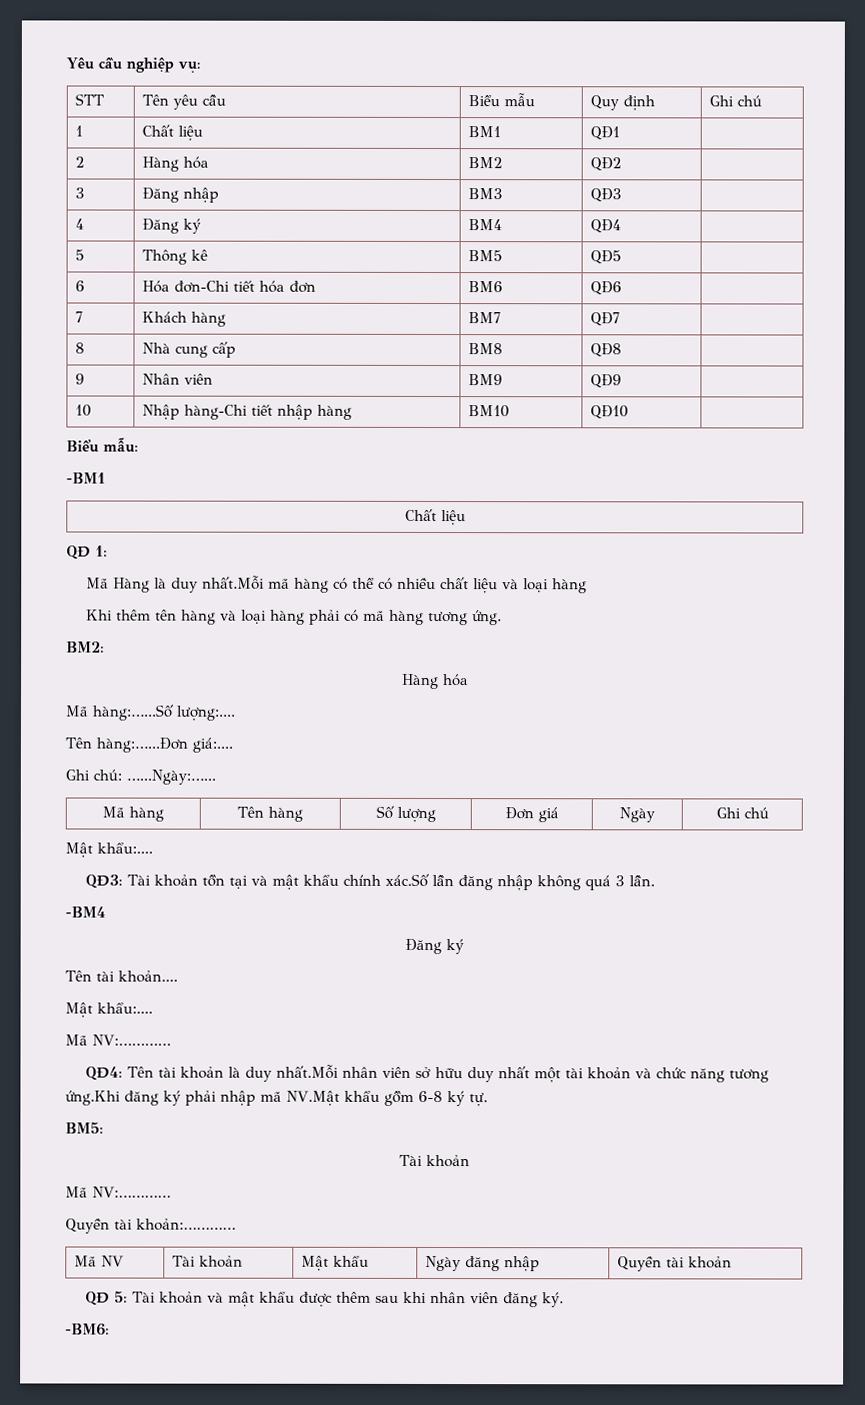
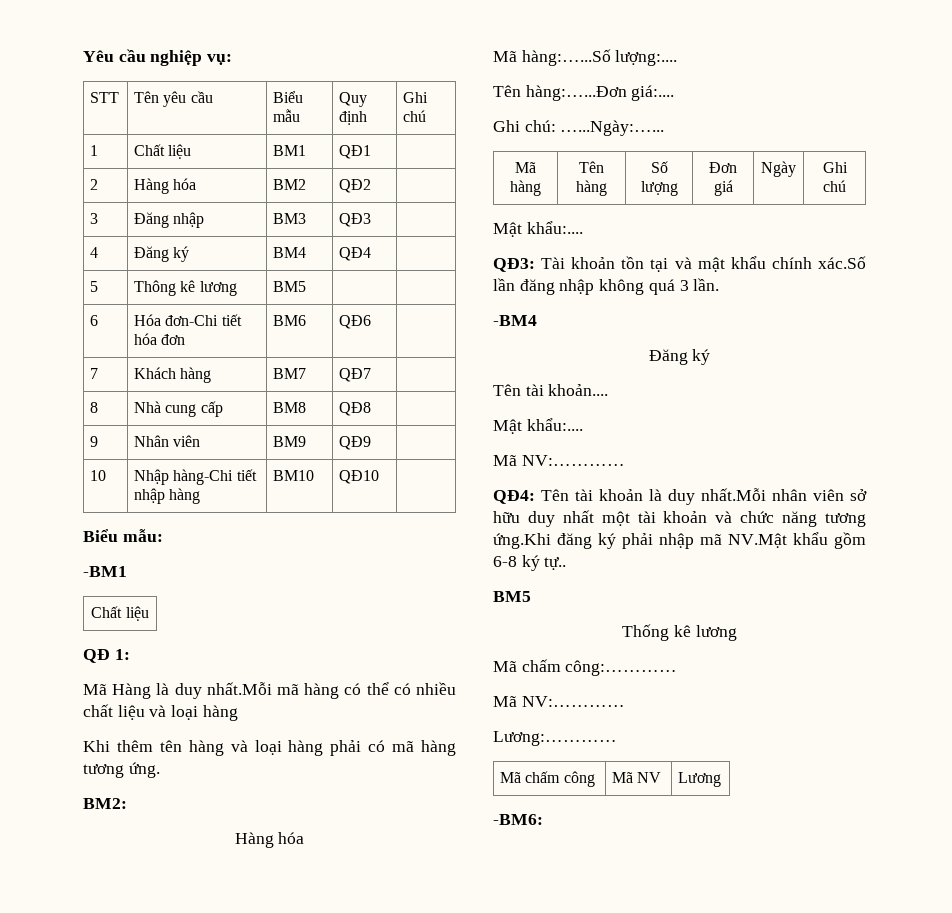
(209, 255) none -> [199,281,237,296] lương
[590,250,623,265] QĐ5 -> (307, 286) none
[468,1092,488,1107] [65,1121,104,1134] [398,1154,470,1168] [65,1186,171,1198] [65,1218,236,1234] [74,1255,125,1267] [172,1255,244,1268] [301,1255,370,1271] [425,1255,541,1272] [617,1256,733,1272] [85,1290,565,1308] tự. // BM5: // Tài khoản // Mã NV:………… // Quyền tài khoản:………… // Mã NV | Tài khoản | Mật khẩu | Ngày đăng nhập | Quyền tài khoản // QĐ 5: Tài khoản và mật khẩu được thêm sau khi nhân viên đăng ký. -> [544,557,567,570] [493,591,531,602] [622,624,737,641] [493,659,678,676] [493,696,625,707] [493,731,617,746] [500,771,595,787] [612,772,662,783] [678,772,722,787] tự.. // BM5 // Thống kê lương // Mã chấm công:………… // Mã NV:………… // Lương:………… // Mã chấm công | Mã NV | Lương

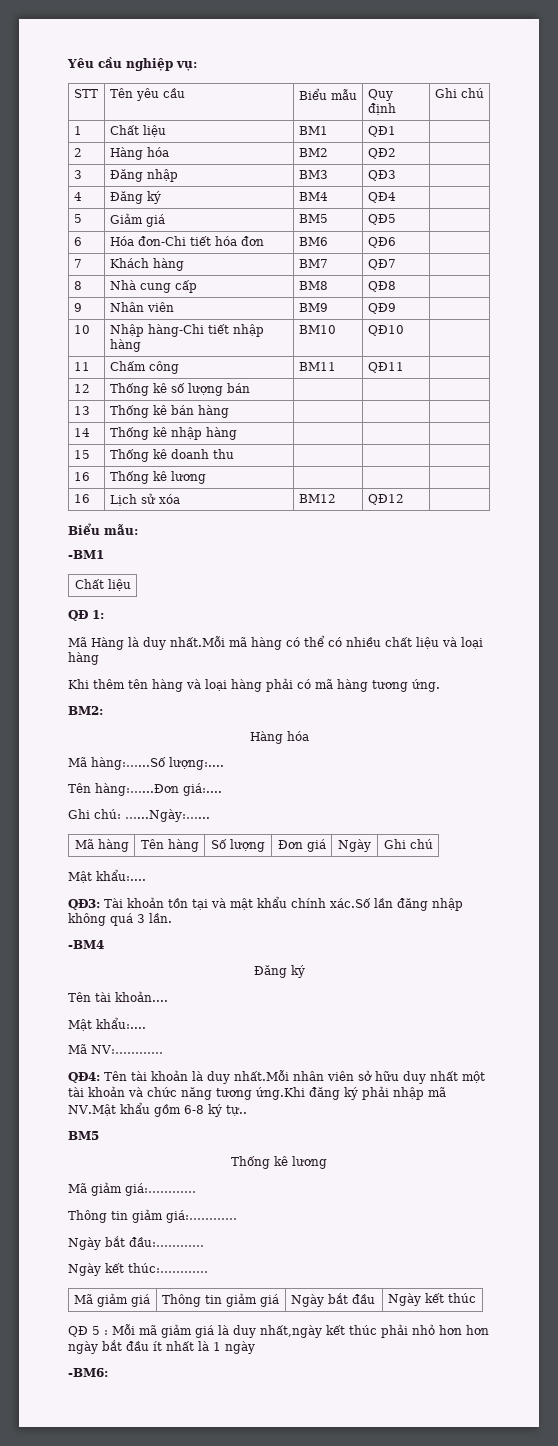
[134,280,237,296] Thông kê lương -> [109,213,165,227] Giảm giá
(307, 286) none -> [367,214,396,225] QĐ5
(380, 477) none -> [73,362,90,371] [109,361,179,374] [298,362,336,371] [367,362,404,373] [73,384,90,393] [109,383,250,396] [73,406,90,415] [109,405,229,418] [73,428,90,437] [109,427,237,440] [73,450,90,459] [109,449,234,462] [73,472,90,481] [109,471,206,484] [73,494,90,503] [109,493,180,506] [298,494,336,503] [367,494,404,505] // 11 | Chấm công | BM11 | QĐ11 | // 12 | Thống kê số lượng bán | | | // 13 | Thống kê bán hàng | | | // 14 | Thống kê nhập hàng | | | // 15 | Thống kê doanh thu | | | // 16 | Thống kê lương | | | // 16 | Lịch sử xóa | BM12 | QĐ12 |
[521,659,678,676] [493,696,625,707] [493,731,617,746] [500,771,595,787] [612,772,662,783] [678,772,722,787] chấm công:………… // Mã NV:………… // Lương:………… // Mã chấm công | Mã NV | Lương -> [91,1182,196,1196] [68,1209,237,1223] [68,1236,204,1250] [68,1263,208,1276] [73,1293,150,1307] [161,1293,279,1307] [290,1293,375,1307] [387,1293,476,1306] [68,1324,489,1338] [68,1340,255,1354] giảm giá:………… // Thông tin giảm giá:………… // Ngày bắt đầu:………… // Ngày kết thúc:………… // Mã giảm giá | Thông tin giảm giá | Ngày bắt đầu | Ngày kết thúc // QĐ 5 : Mỗi mã giảm giá là duy nhất,ngày kết thúc phải nhỏ hơn hơn ngày bắt đầu ít nhất là 1 ngày

